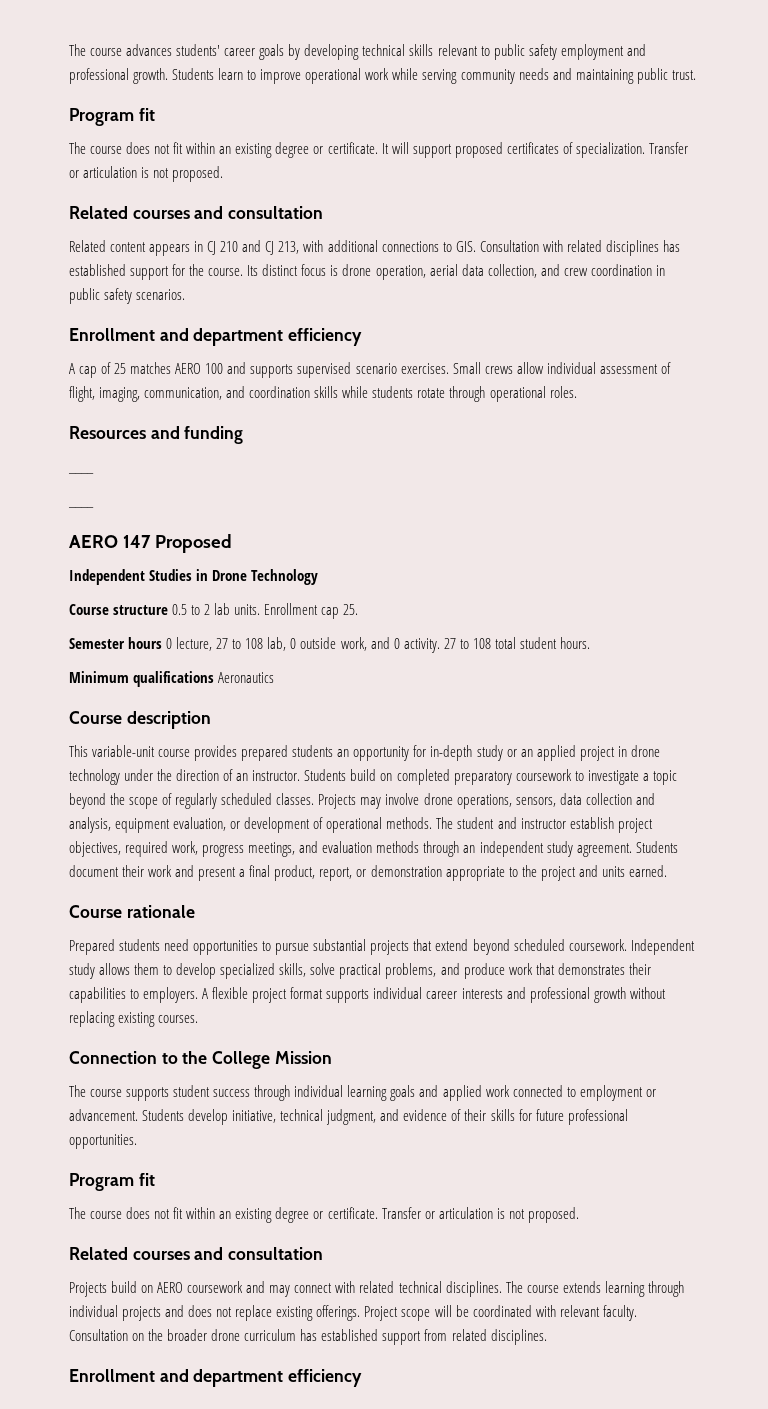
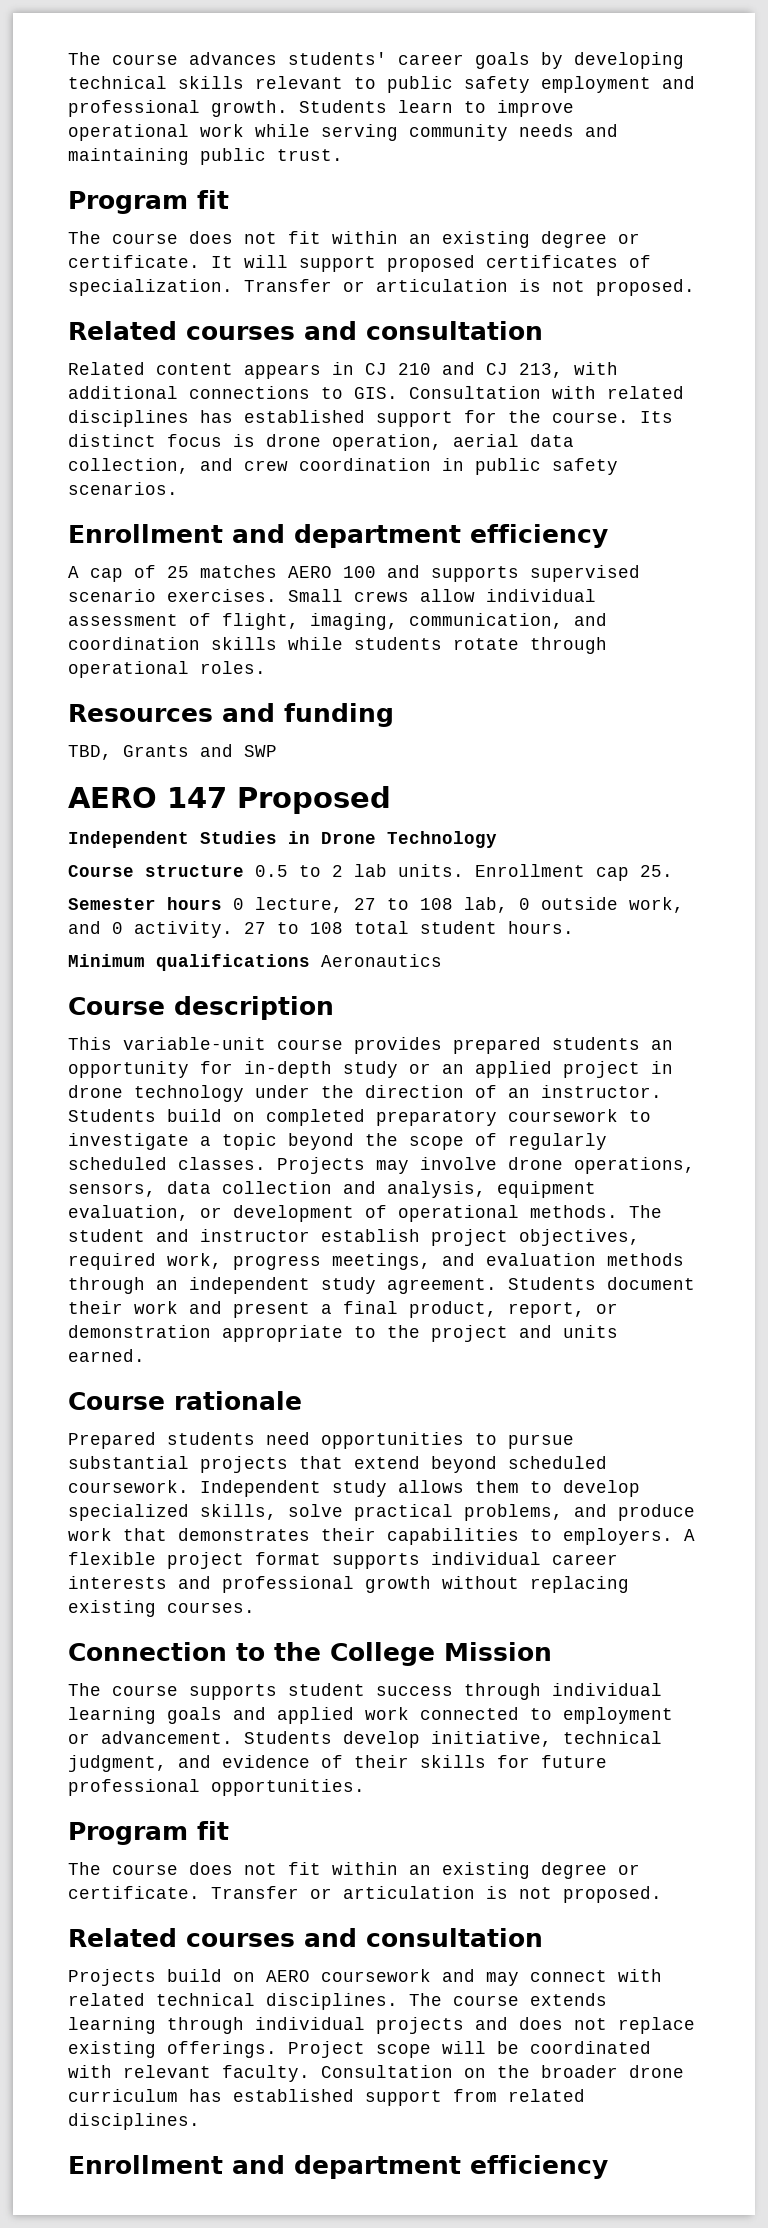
[68,472,94,474] [68,506,94,508] ____ // ____ -> [68,744,277,760] TBD, Grants and SWP

